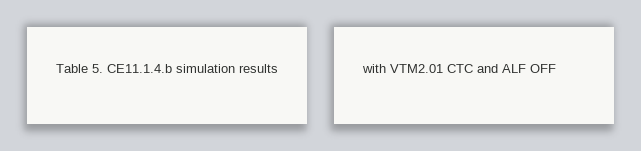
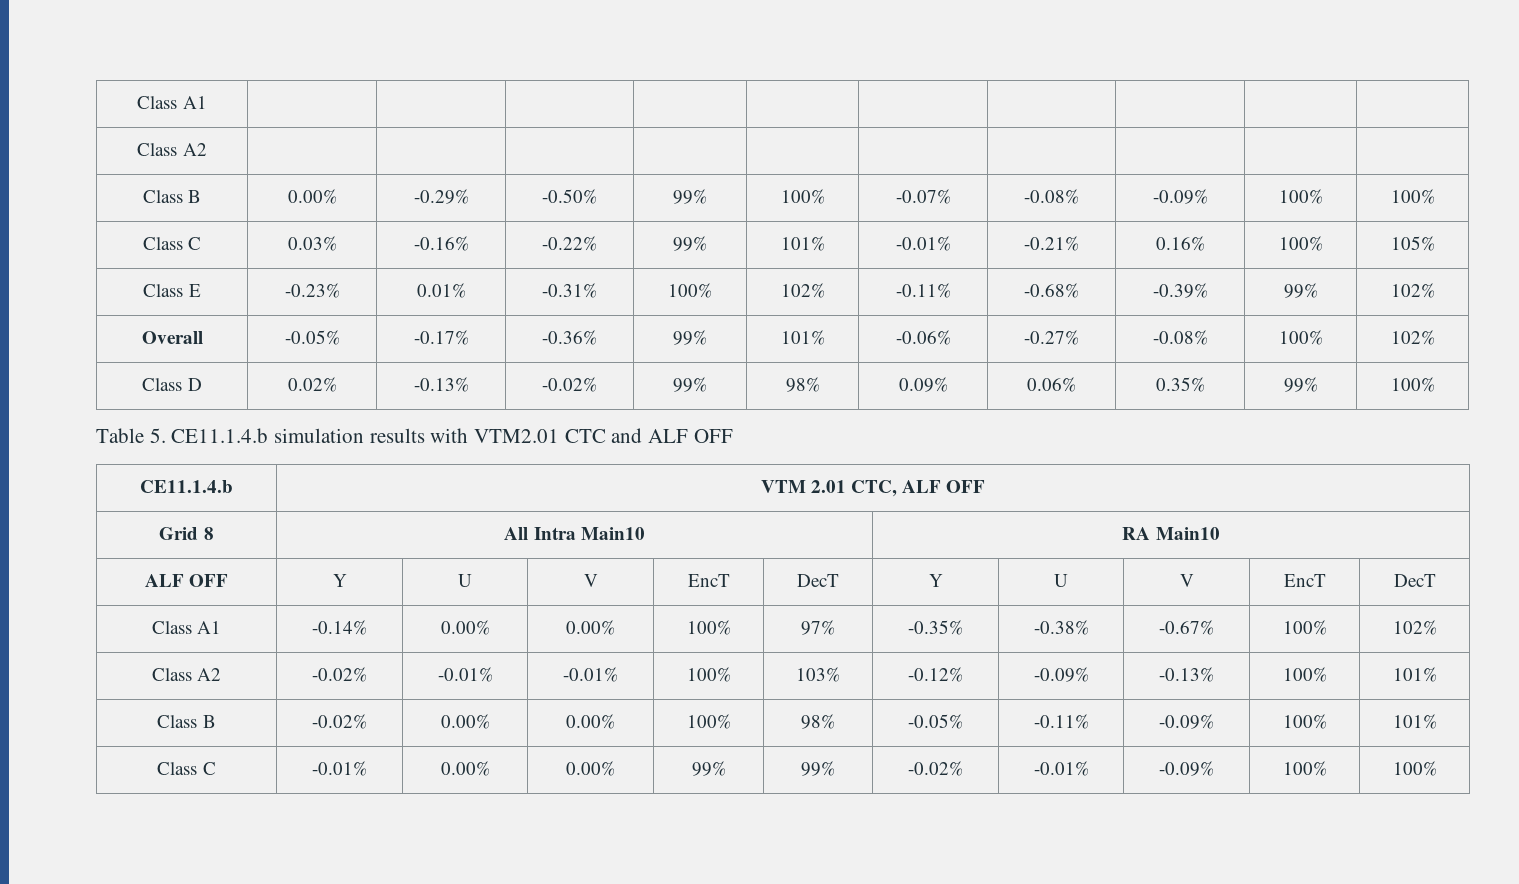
(56, 68) none -> [137,96,207,109] [137,143,207,156] [142,190,202,203] [287,189,337,204] [413,189,469,204] [542,189,597,204] [673,189,707,204] [780,189,825,204] [895,189,951,204] [1024,189,1079,204] [1152,189,1208,204] [1278,189,1323,204] [1390,189,1435,204] [142,237,202,250] [287,236,337,251] [413,236,469,251] [542,236,597,251] [673,236,707,251] [780,236,825,251] [895,236,951,251] [1024,236,1079,251] [1155,236,1205,251] [1278,236,1323,251] [1390,236,1435,251] [143,284,201,297] [284,283,340,298] [416,283,466,298] [542,283,597,298] [668,283,712,298] [780,283,825,298] [895,283,951,298] [1024,283,1079,298] [1152,283,1208,298] [1283,283,1318,298] [1390,283,1435,298] [141,331,203,344] [284,330,340,345] [413,330,469,345] [542,330,597,345] [673,330,707,345] [780,330,825,345] [895,330,951,345] [1024,330,1079,345] [1152,330,1208,345] [1278,330,1323,345] [1390,330,1435,345] [142,378,202,391] [287,377,337,392] [413,377,469,392] [542,377,597,392] [673,377,707,392] [785,377,820,392] [898,377,948,392] [1027,377,1076,392] [1155,377,1205,392] [1283,377,1318,392] [1390,377,1435,392] Class A1 | | | | | | | | | | // Class A2 | | | | | | | | | | // Class B | 0.00% | -0.29% | -0.50% | 99% | 100% | -0.07% | -0.08% | -0.09% | 100% | 100% // Class C | 0.03% | -0.16% | -0.22% | 99% | 101% | -0.01% | -0.21% | 0.16% | 100% | 105% // Class E | -0.23% | 0.01% | -0.31% | 100% | 102% | -0.11% | -0.68% | -0.39% | 99% | 102% // Overall | -0.05% | -0.17% | -0.36% | 99% | 101% | -0.06% | -0.27% | -0.08% | 100% | 102% // Class D | 0.02% | -0.13% | -0.02% | 99% | 98% | 0.09% | 0.06% | 0.35% | 99% | 100% //
(556, 68) none -> [140,480,233,493] [760,480,986,497] [159,527,214,540] [504,527,645,540] [1122,527,1220,540] [144,574,229,587] [332,574,347,587] [458,574,472,587] [583,574,598,587] [687,574,730,587] [797,574,839,587] [928,574,943,587] [1054,574,1068,587] [1179,574,1194,587] [1283,574,1326,587] [1393,574,1436,587] [151,621,222,634] [312,620,367,635] [440,620,490,635] [566,620,615,635] [686,620,731,635] [801,620,835,635] [908,620,963,635] [1033,620,1089,635] [1159,620,1214,635] [1282,620,1327,635] [1392,620,1437,635] [151,668,222,681] [312,667,367,682] [437,667,493,682] [563,667,618,682] [686,667,731,682] [796,667,840,682] [908,667,963,682] [1033,667,1089,682] [1159,667,1214,682] [1282,667,1327,682] [1392,667,1437,682] [157,715,216,728] [312,714,367,729] [440,714,490,729] [566,714,615,729] [686,714,731,729] [801,714,835,729] [908,714,963,729] [1033,714,1089,729] [1159,714,1214,729] [1282,714,1327,729] [1392,714,1437,729] [157,762,216,775] [312,761,367,776] [440,761,490,776] [566,761,615,776] [691,761,726,776] [801,761,835,776] [908,761,963,776] [1033,761,1089,776] [1159,761,1214,776] [1282,761,1327,776] [1392,761,1437,776] // CE11.1.4.b | VTM 2.01 CTC, ALF OFF // Grid 8 | All Intra Main10 | RA Main10 // ALF OFF | Y | U | V | EncT | DecT | Y | U | V | EncT | DecT // Class A1 | -0.14% | 0.00% | 0.00% | 100% | 97% | -0.35% | -0.38% | -0.67% | 100% | 102% // Class A2 | -0.02% | -0.01% | -0.01% | 100% | 103% | -0.12% | -0.09% | -0.13% | 100% | 101% // Class B | -0.02% | 0.00% | 0.00% | 100% | 98% | -0.05% | -0.11% | -0.09% | 100% | 101% // Class C | -0.01% | 0.00% | 0.00% | 99% | 99% | -0.02% | -0.01% | -0.09% | 100% | 100%

